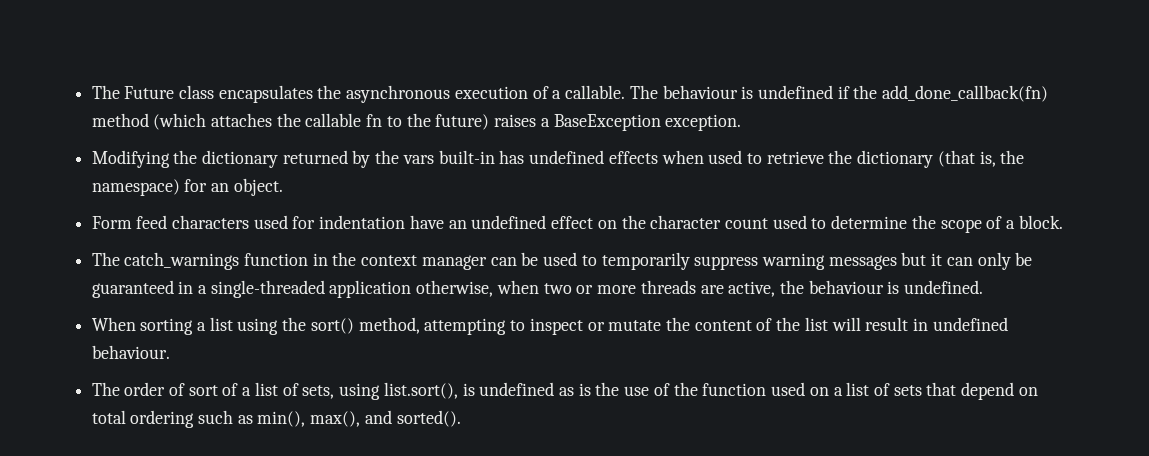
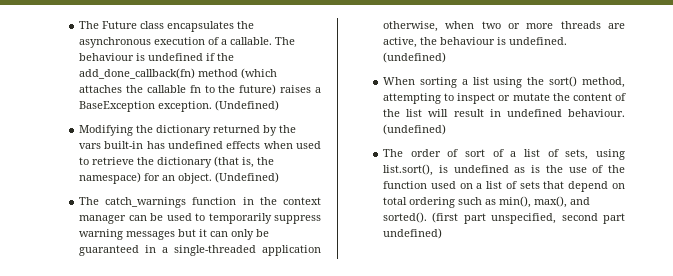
(742, 122) none -> [215,100,280,111] (Undefined)
[91,215,1063,233] // Form feed characters used for indentation have an undefined effect on the character count used to determine the scope of a block. -> [215,172,280,183] (Undefined)
(984, 287) none -> [383,52,447,63] (undefined)
(170, 352) none -> [383,124,447,135] (undefined)
(461, 418) none -> [432,212,625,224] [383,228,443,239] (first part unspecified, second part undefined)

